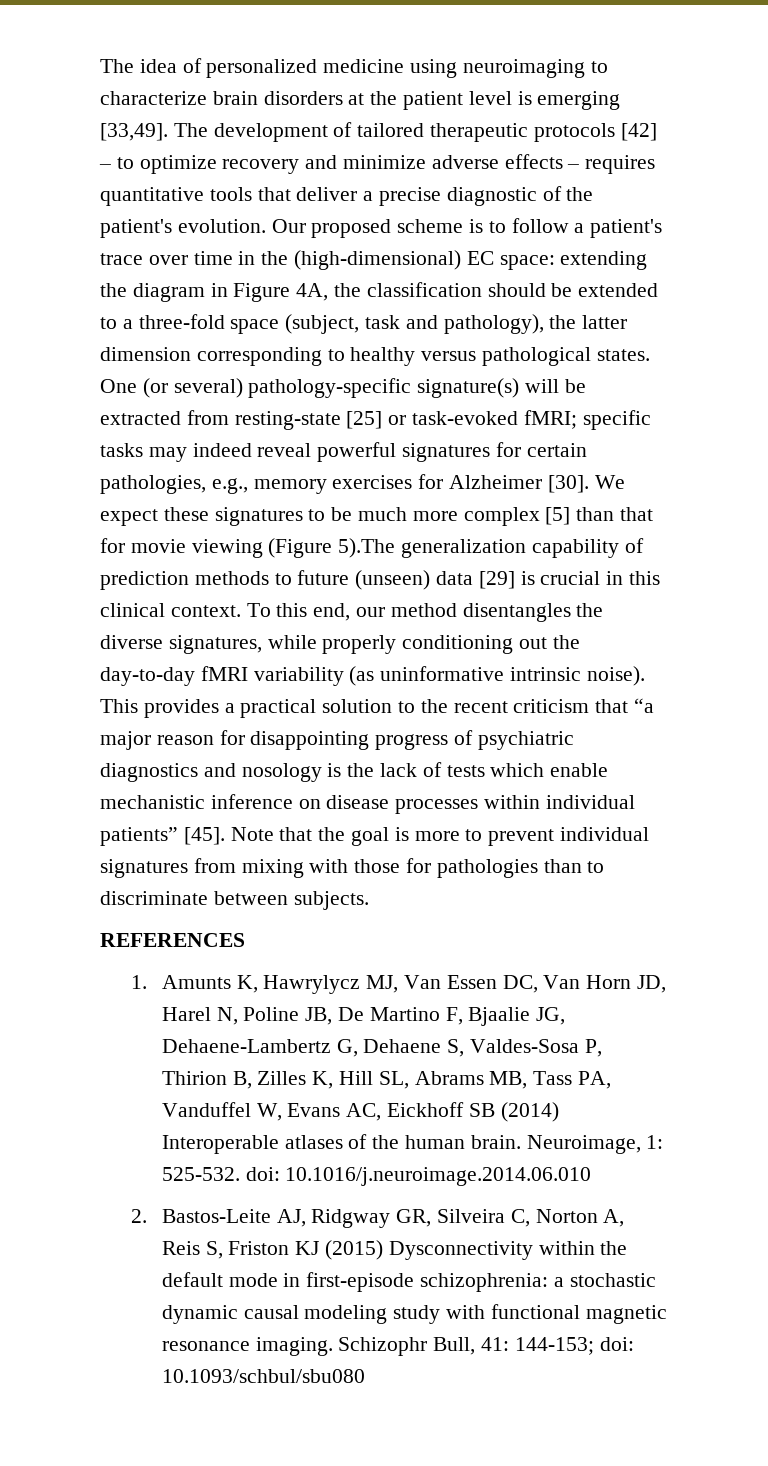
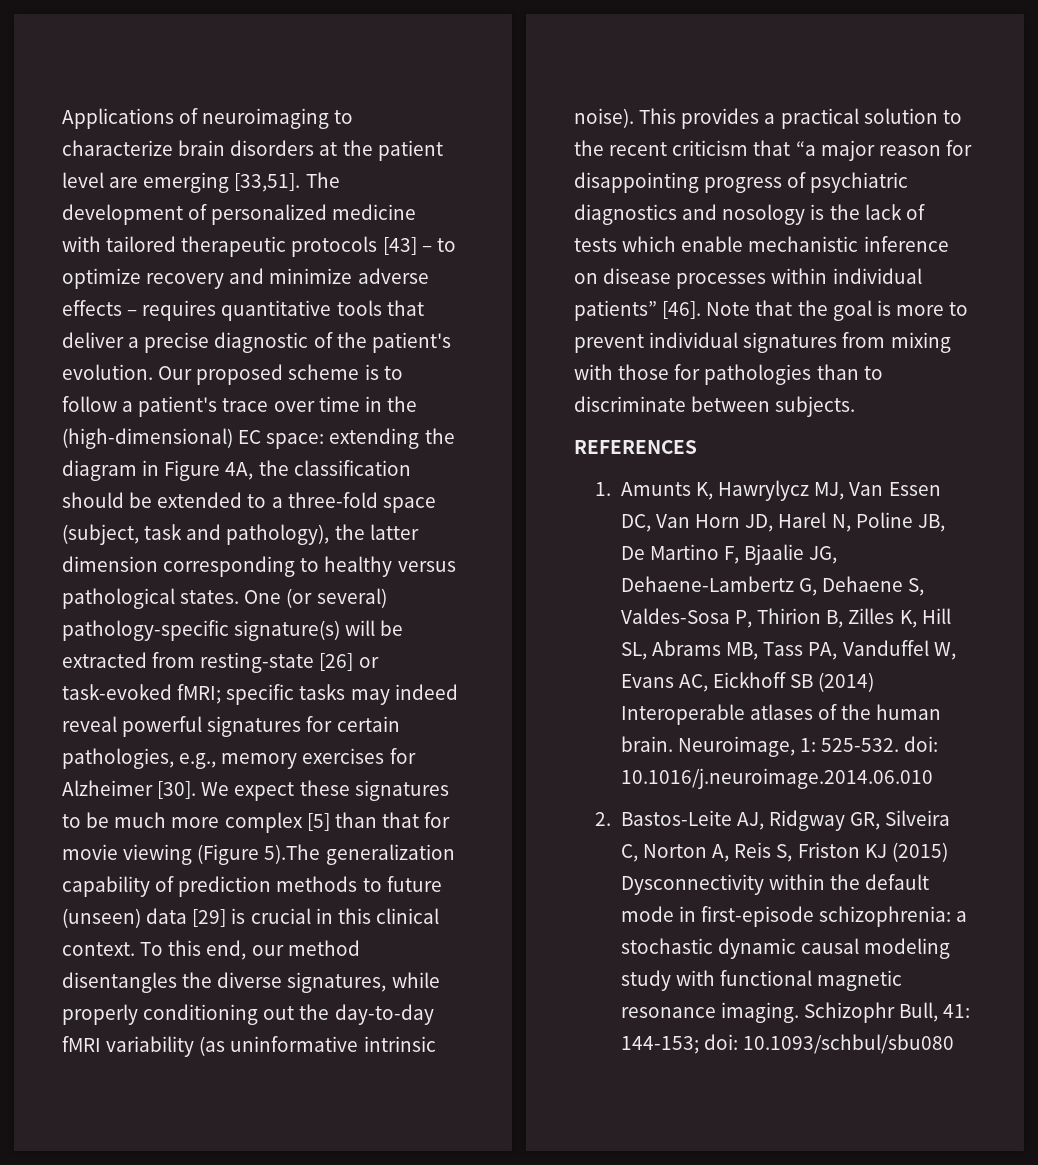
[100,58,458,78] The idea of personalized medicine using -> [62,108,199,129] Applications of
[517,91,621,110] [100,122,353,142] is emerging [33,49]. The development of -> [109,172,340,193] [62,204,417,225] [62,236,101,252] are emerging [33,51]. The development of personalized medicine with
[620,123,657,141] [42] -> [382,237,417,255] [43]
[346,411,383,429] [25] -> [319,653,354,671] [26]
[183,827,225,845] [45]. -> [662,301,702,319] [46].

